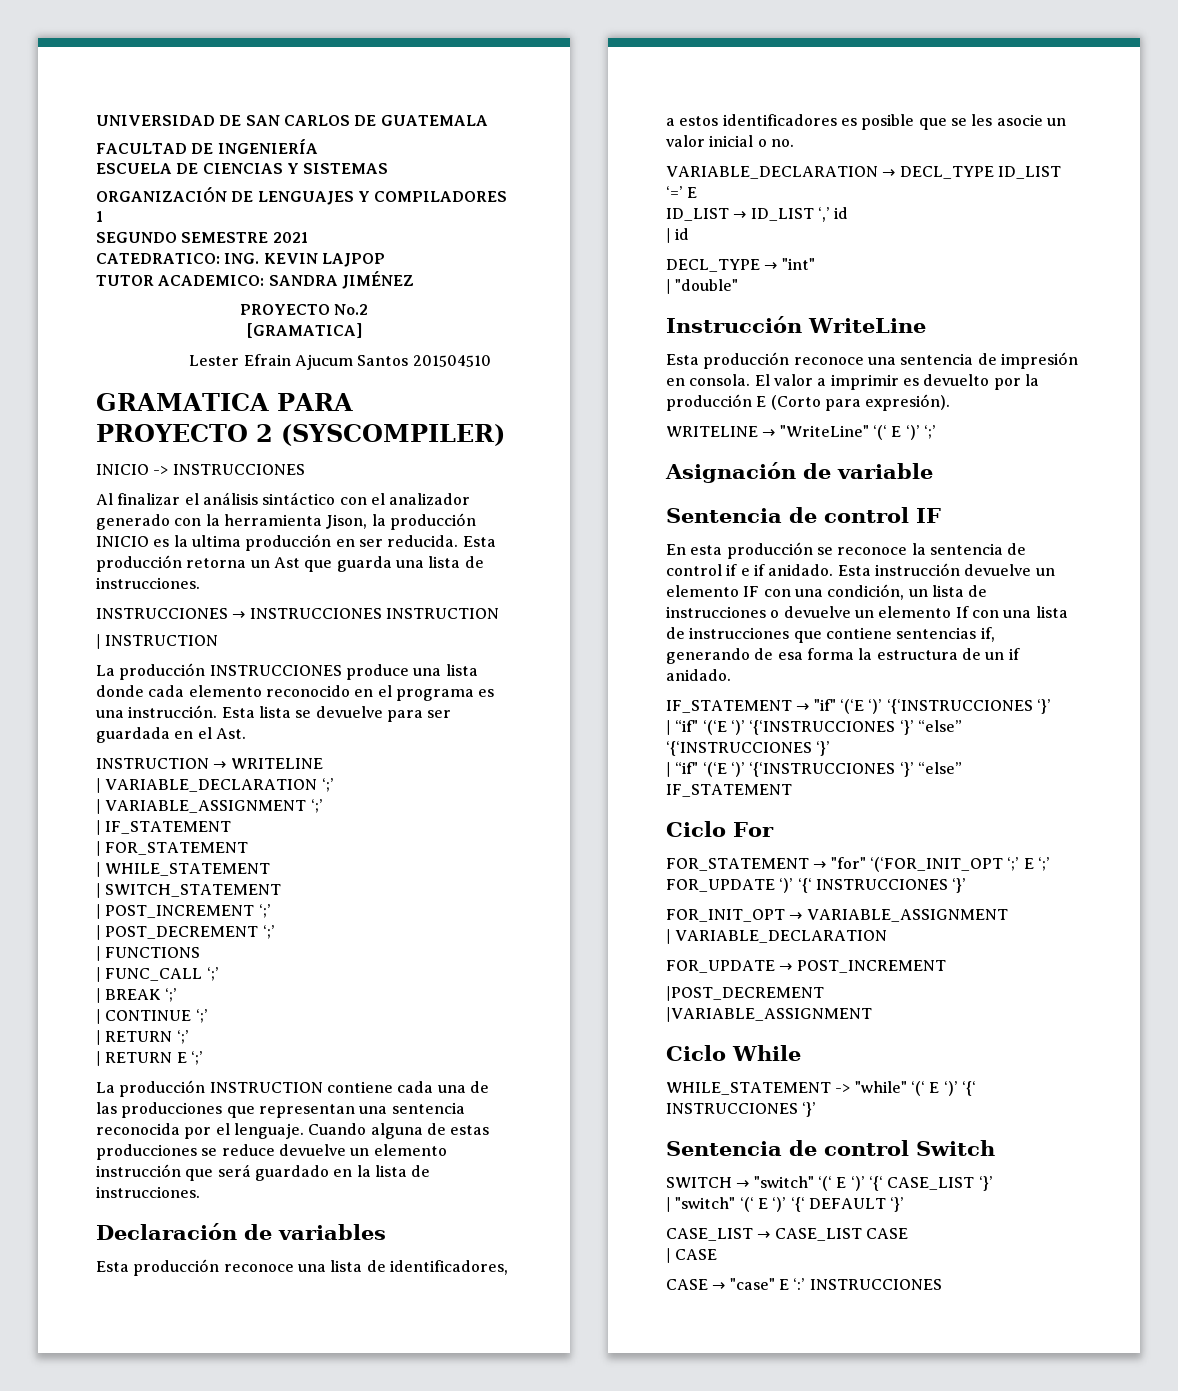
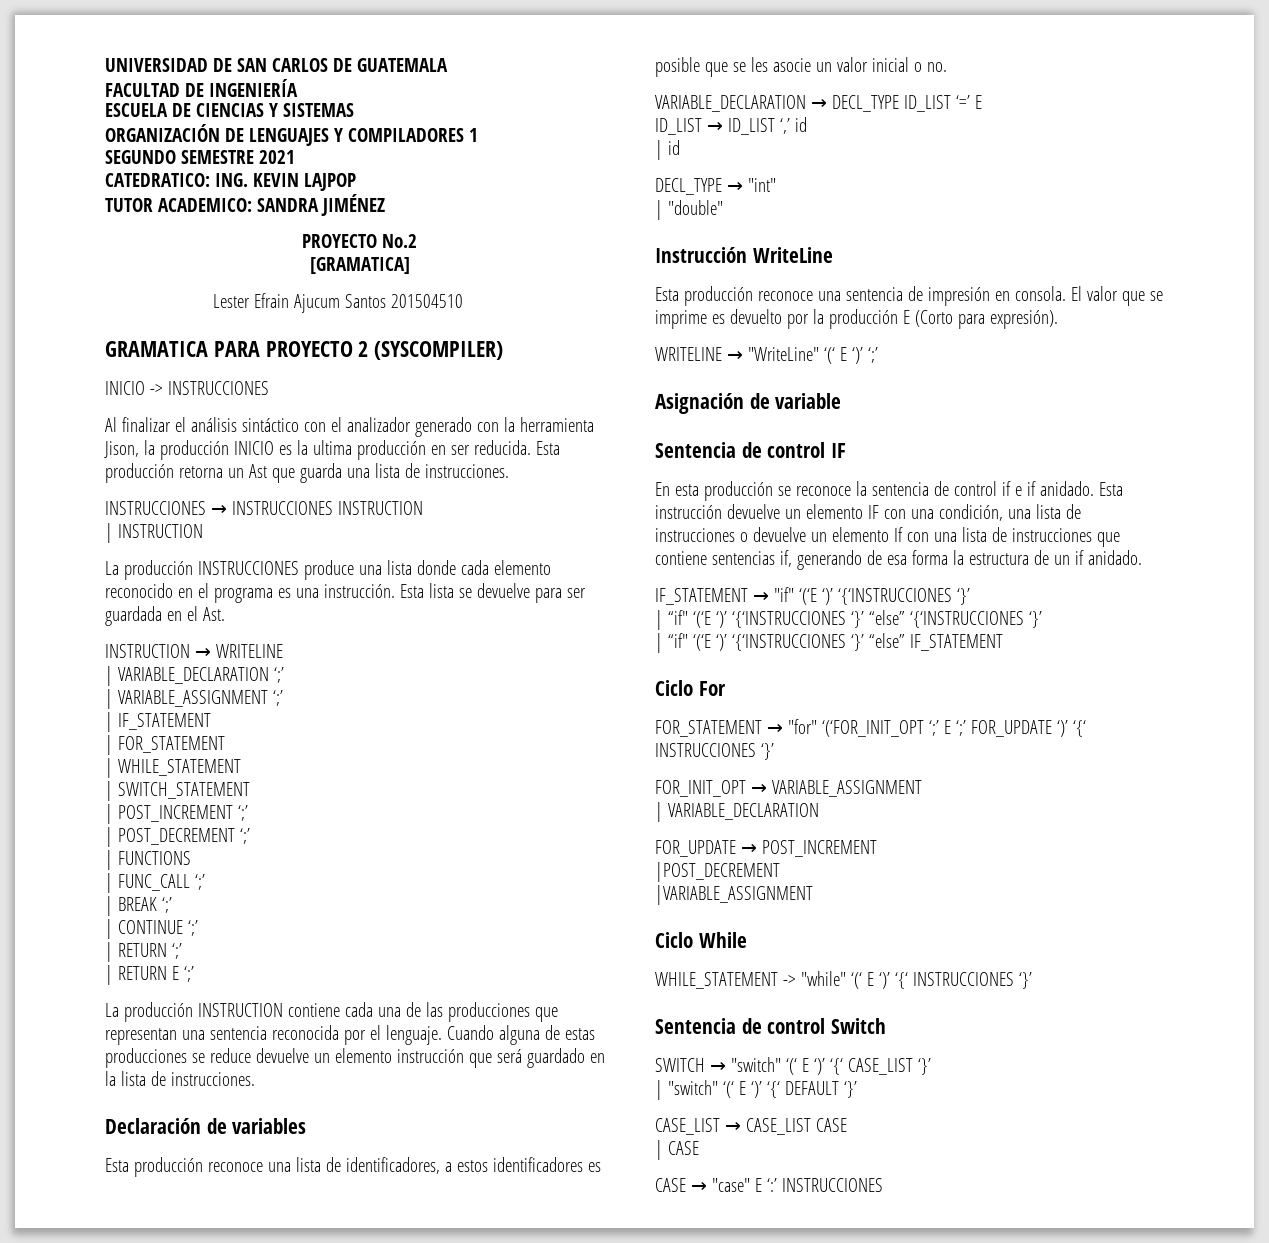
[817,374,899,390] a imprimir -> [1121,291,1163,306] [655,310,707,329] que se imprime
[908,589,928,597] un -> [1007,509,1031,519] una

